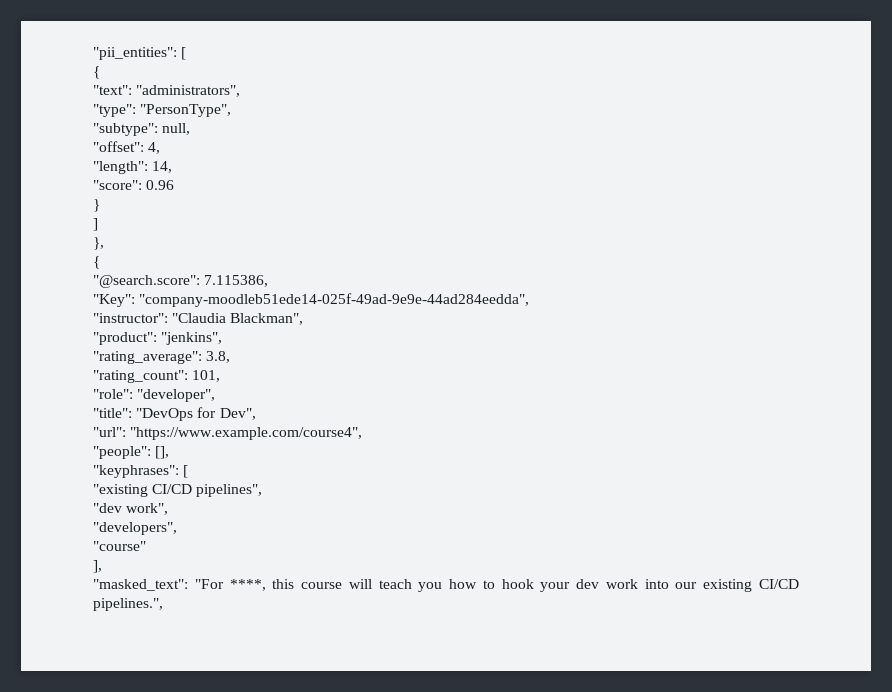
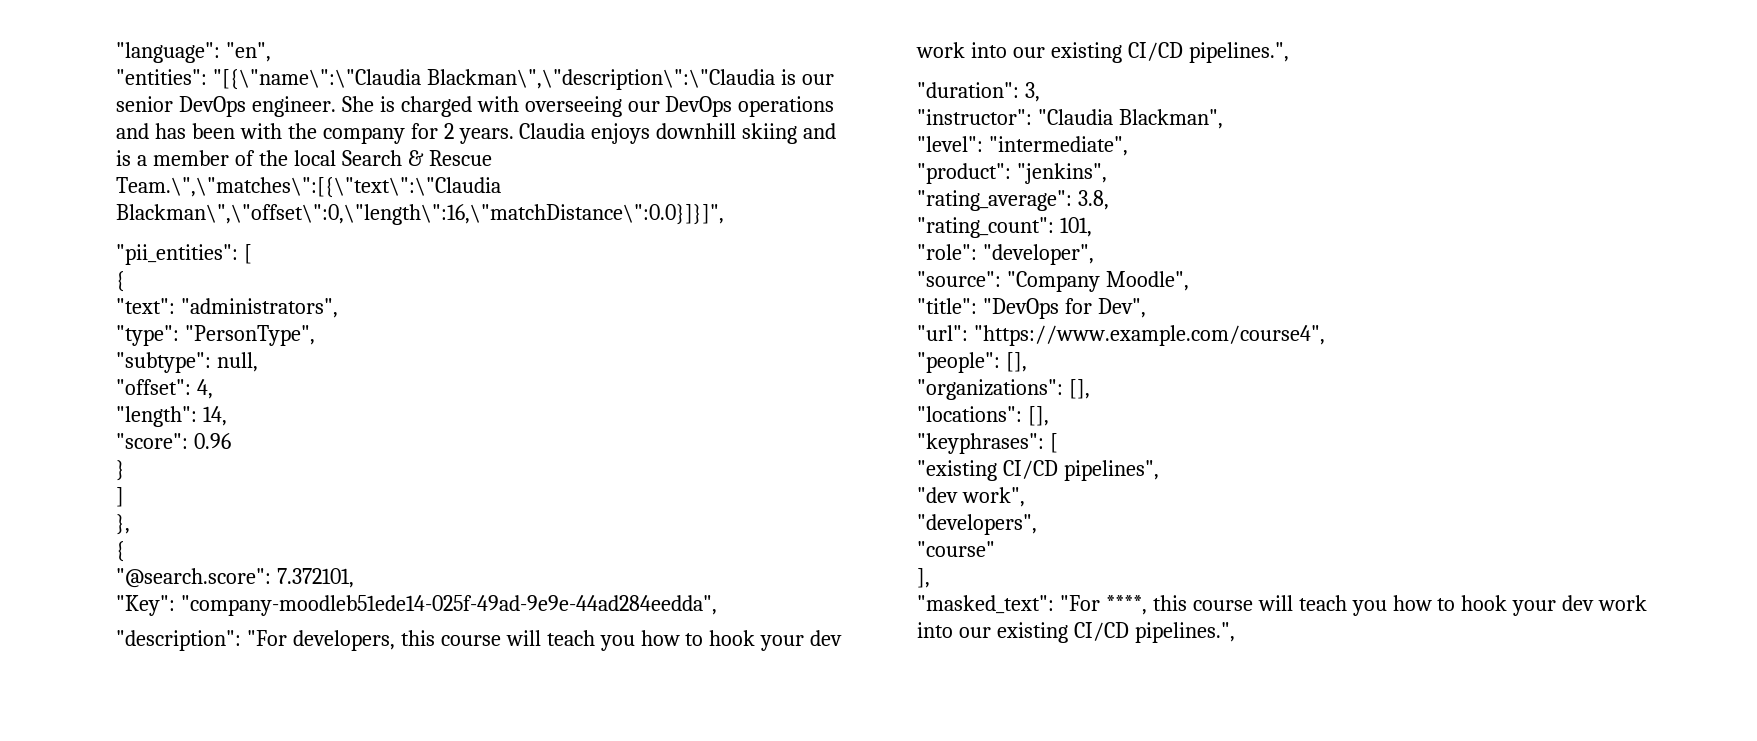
(93, 53) none -> [116,42,271,63] [116,69,834,90] [116,96,835,117] [116,123,837,144] [116,150,492,166] [116,177,501,198] [116,204,724,225] "language": "en", // "entities": "[{\"name\":\"Claudia Blackman\",\"description\":\"Claudia is our senior DevOps engineer. She is charged with overseeing our DevOps operations and has been with the company for 2 years. Claudia enjoys downhill skiing and is a member of the local Search & Rescue Team.\",\"matches\":[{\"text\":\"Claudia Blackman\",\"offset\":0,\"length\":16,\"matchDistance\":0.0}]}]", //
[204,275,269,287] 7.115386, -> [276,568,354,588] 7.372101,
(530, 300) none -> [116,630,843,651] [916,42,1289,63] [917,82,1040,102] // "description": "For developers, this course will teach you how to hook your dev work into our existing CI/CD pipelines.", // "duration": 3,
(304, 319) none -> [917,136,1128,156] // "level": "intermediate",
(216, 395) none -> [917,271,1189,292] // "source": "Company Moodle",
(170, 452) none -> [917,379,1090,400] [917,406,1049,426] // "organizations": [], // "locations": [],

